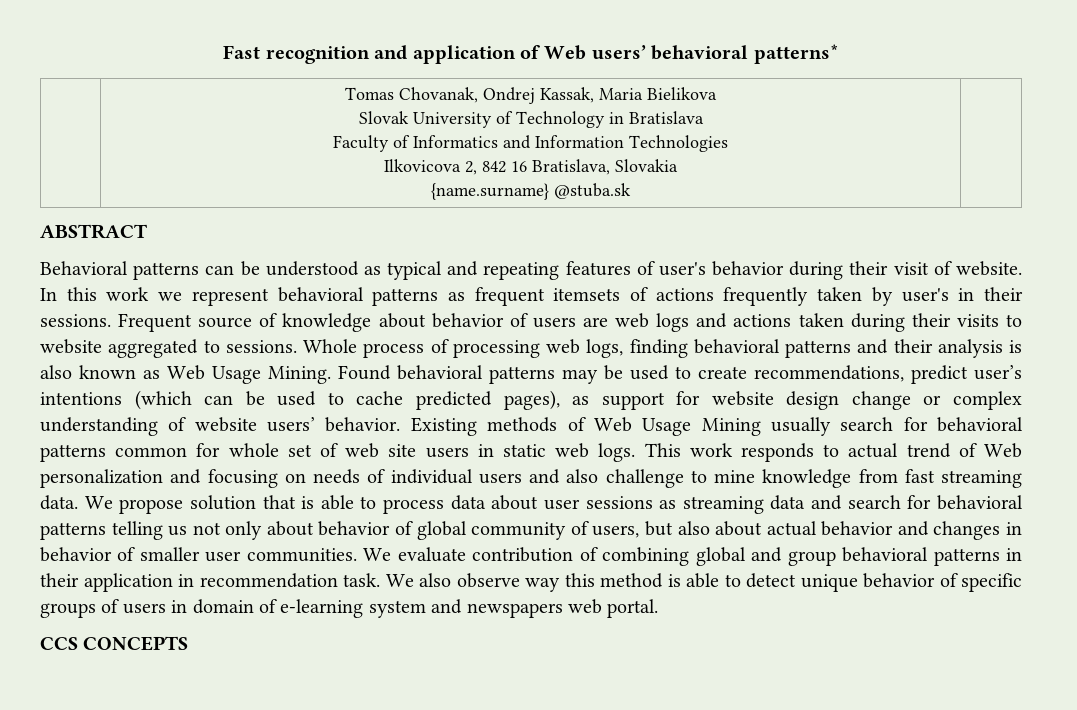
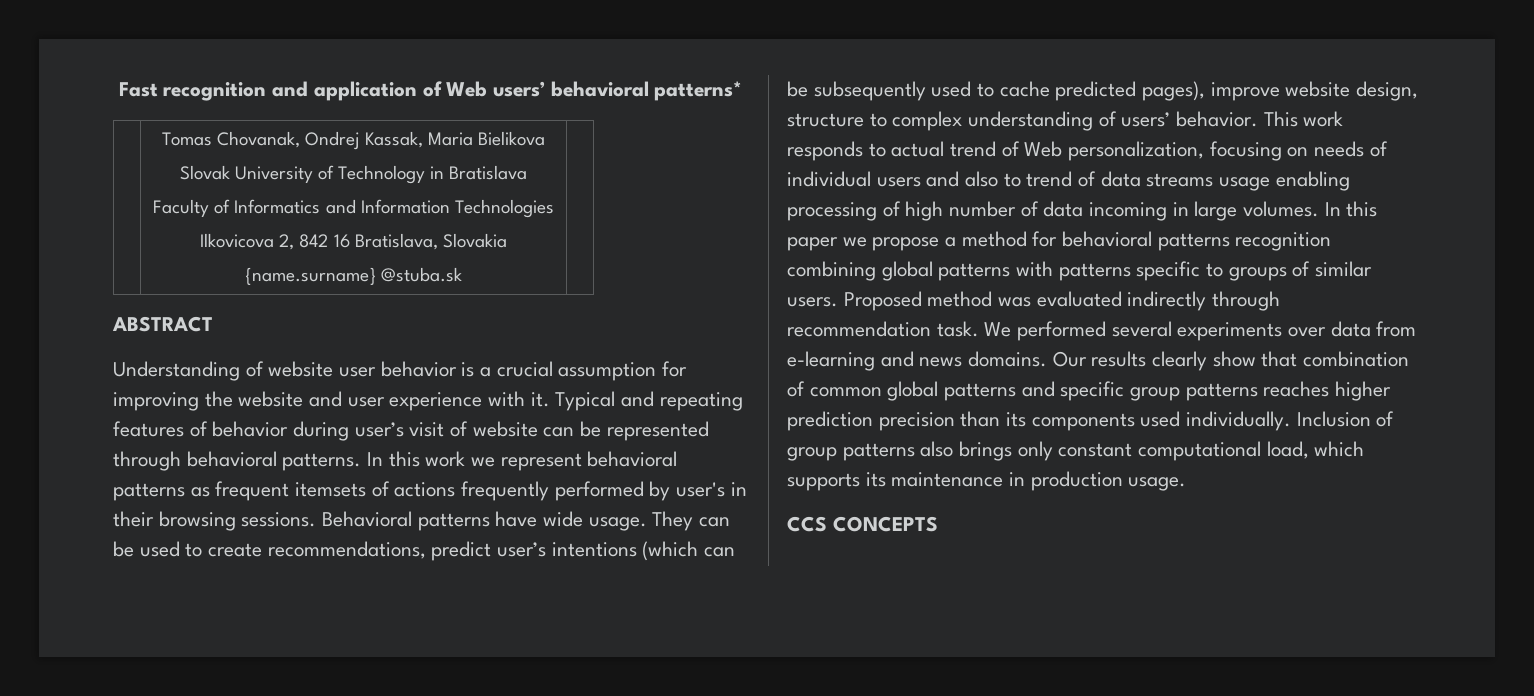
[40,261,443,280] Behavioral patterns can be understood as typical -> [113,361,688,381] [113,391,616,411] Understanding of website user behavior is a crucial assumption for improving the website and user experience with it. Typical
[658,262,706,276] user's -> (208, 429) none
[849,261,889,275] their -> [354,422,404,437] user’s
[955,261,1022,276] website. -> [472,421,709,441] [113,451,362,471] website can be represented through behavioral patterns.
[817,287,863,301] taken -> [554,481,644,501] performed
[40,313,1022,332] [40,339,1022,358] [40,365,598,384] sessions. Frequent source of knowledge about behavior of users are web logs and actions taken during their visits to website aggregated to sessions. Whole process of processing web logs, finding behavioral patterns and their analysis is also known as Web Usage Mining. Found behavioral patterns may -> [158,511,731,531] browsing sessions. Behavioral patterns have wide usage. They can
(265, 398) none -> [813,81,926,101] subsequently
[572,391,942,410] as support for website design change or -> [1210,81,1419,101] [787,113,887,127] improve website design, structure to
[194,417,257,432] website -> (1117, 119) none
[410,417,1024,436] [40,443,636,462] Existing methods of Web Usage Mining usually search for behavioral patterns common for whole set of web site users in static web logs. -> (1259, 119) none
[40,469,202,488] personalization and -> [1068,141,1205,161] personalization,
[605,469,1022,488] [40,495,1024,514] [40,521,1022,540] [40,547,1023,566] [40,573,1022,592] [40,599,659,618] challenge to mine knowledge from fast streaming data. We propose solution that is able to process data about user sessions as streaming data and search for behavioral patterns telling us not only about behavior of global community of users, but also about actual behavior and changes in behavior of smaller user communities. We evaluate contribution of combining global and group behavioral patterns in their application in recommendation task. We also observe way this method is able to detect unique behavior of specific groups of users in domain of e-learning system and newspapers web portal. -> [1003,171,1350,191] [787,201,1378,221] [787,231,1332,251] [787,261,1373,281] [787,291,1281,311] [787,321,1417,341] [787,351,1410,371] [787,381,1392,401] [787,411,1395,431] [787,441,1365,461] [787,471,1187,491] to trend of data streams usage enabling processing of high number of data incoming in large volumes. In this paper we propose a method for behavioral patterns recognition combining global patterns with patterns specific to groups of similar users. Proposed method was evaluated indirectly through recommendation task. We performed several experiments over data from e-learning and news domains. Our results clearly show that combination of common global patterns and specific group patterns reaches higher prediction precision than its components used individually. Inclusion of group patterns also brings only constant computational load, which supports its maintenance in production usage.

